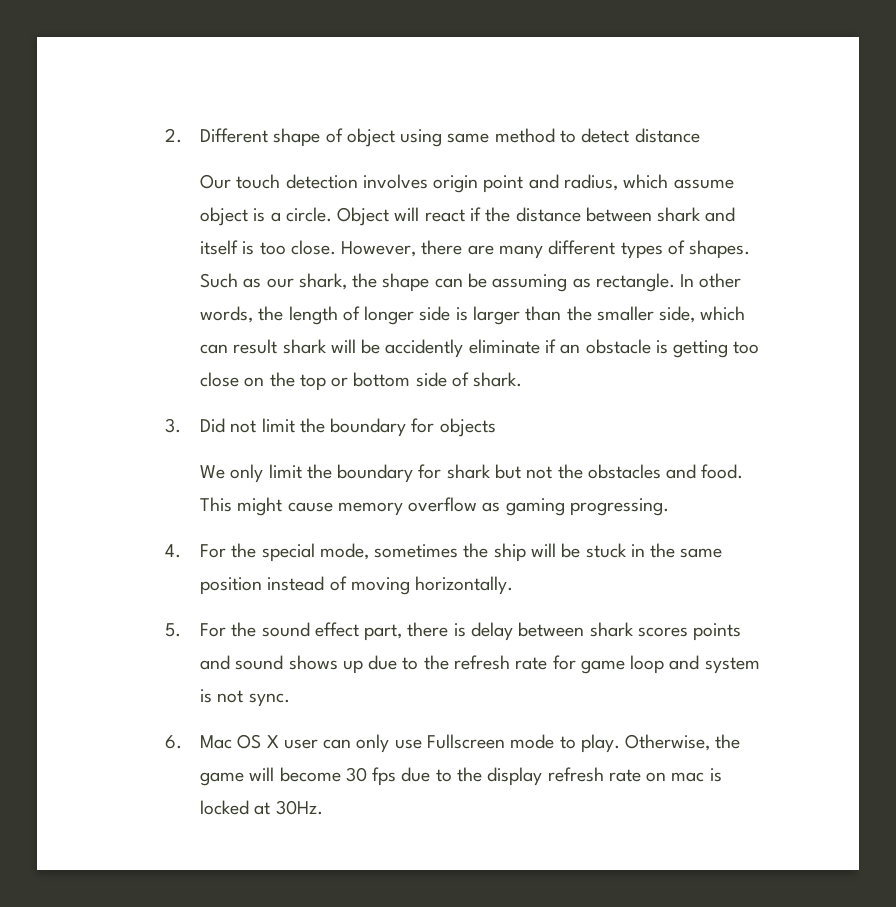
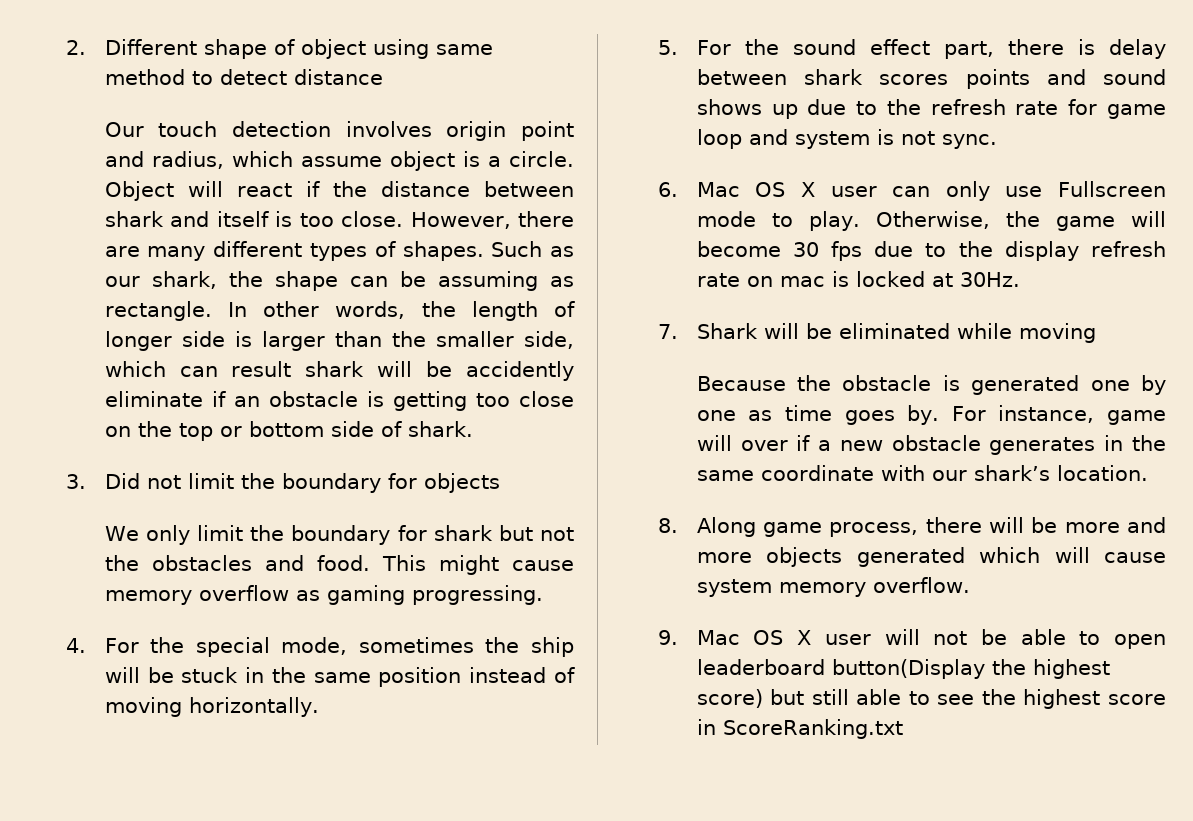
(323, 807) none -> [657,323,1096,343] [696,375,1166,395] [696,405,1166,425] [696,435,1166,455] [696,465,1148,481] [657,517,1166,537] [696,547,1166,567] [696,577,970,597] [657,629,1166,649] [696,659,1110,679] [696,689,1166,709] [696,719,903,739] // 7. Shark will be eliminated while moving // Because the obstacle is generated one by one as time goes by. For instance, game will over if a new obstacle generates in the same coordinate with our shark’s location. // 8. Along game process, there will be more and more objects generated which will cause system memory overflow. // 9. Mac OS X user will not be able to open leaderboard button(Display the highest score) but still able to see the highest score in ScoreRanking.txt

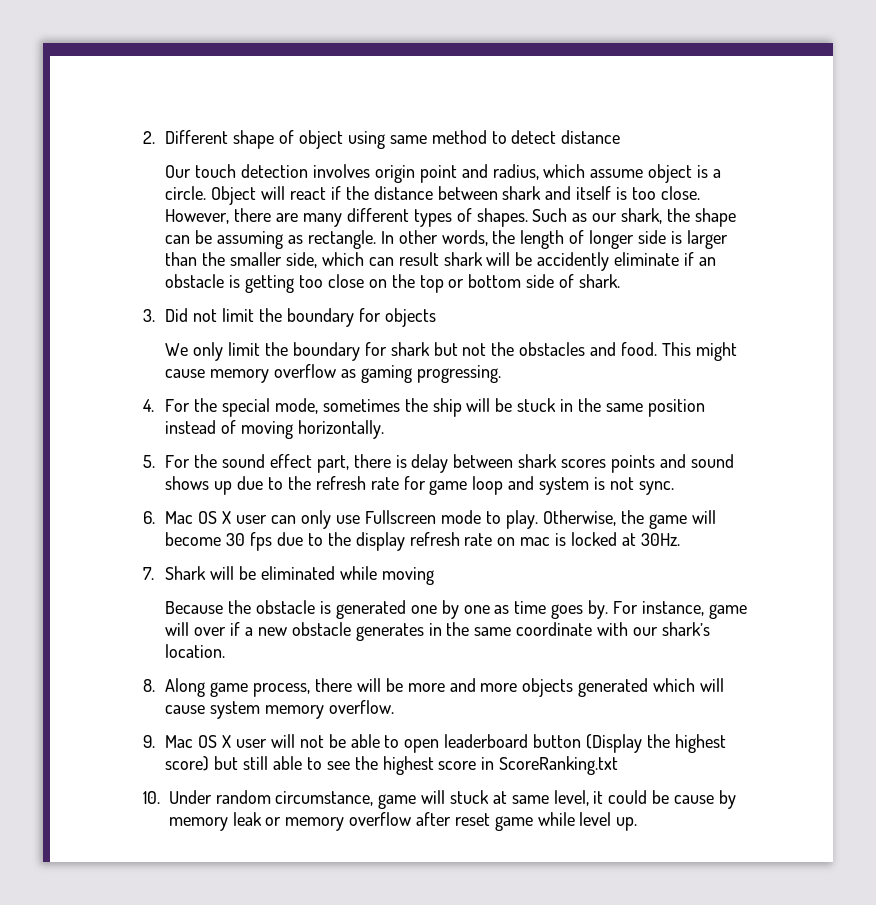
[831,659,985,679] button(Display -> [532,734,642,753] button (Display
(903, 729) none -> [142,790,736,809] [168,812,638,831] // 10. Under random circumstance, game will stuck at same level, it could be cause by memory leak or memory overflow after reset game while level up.

